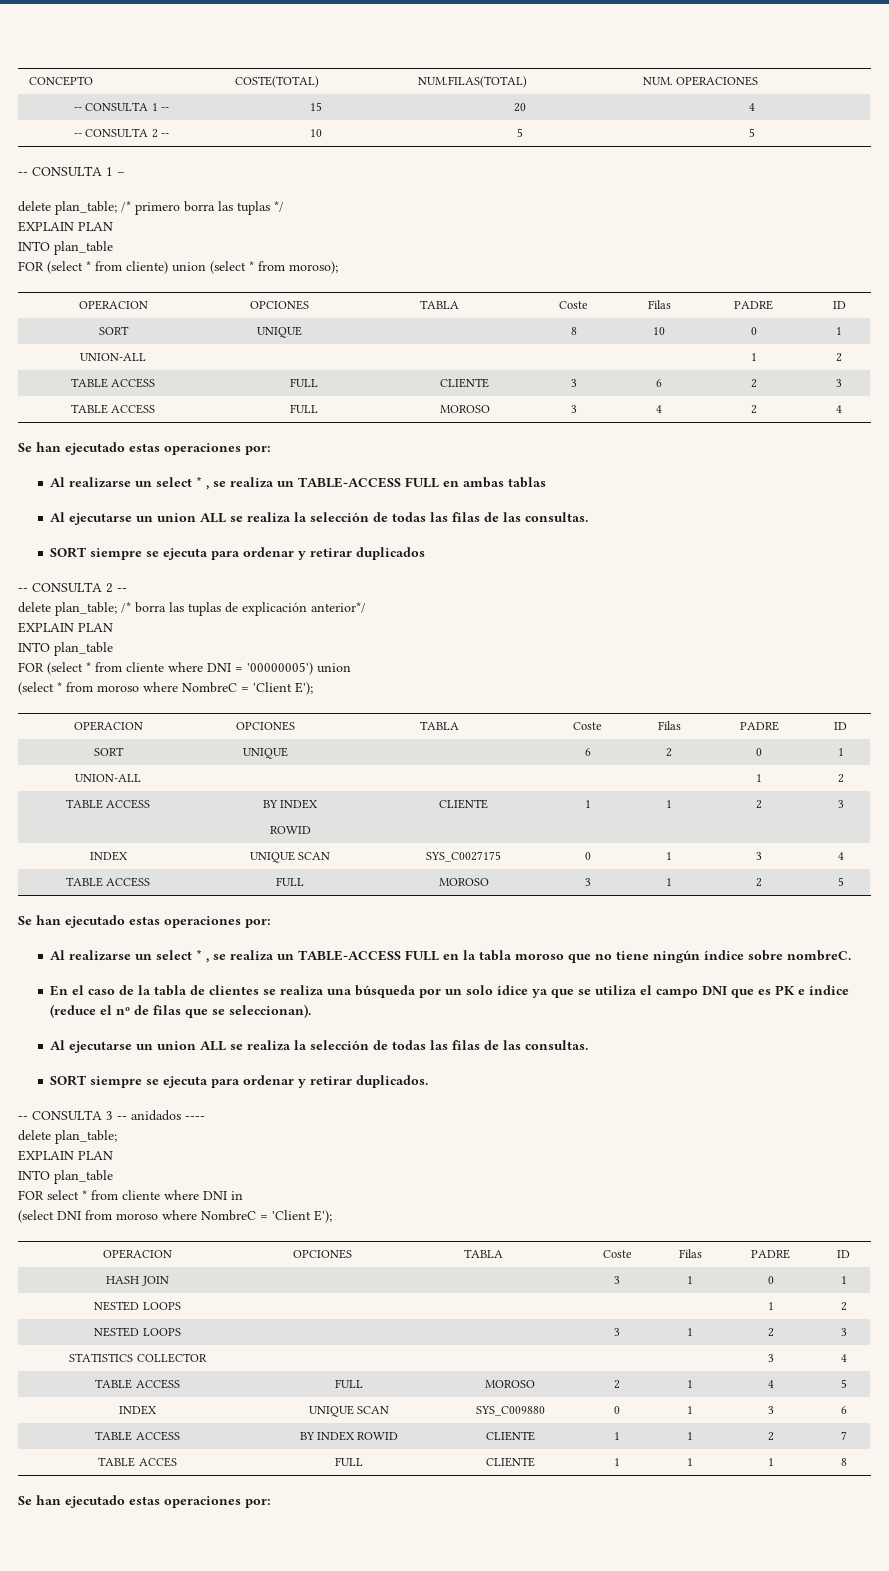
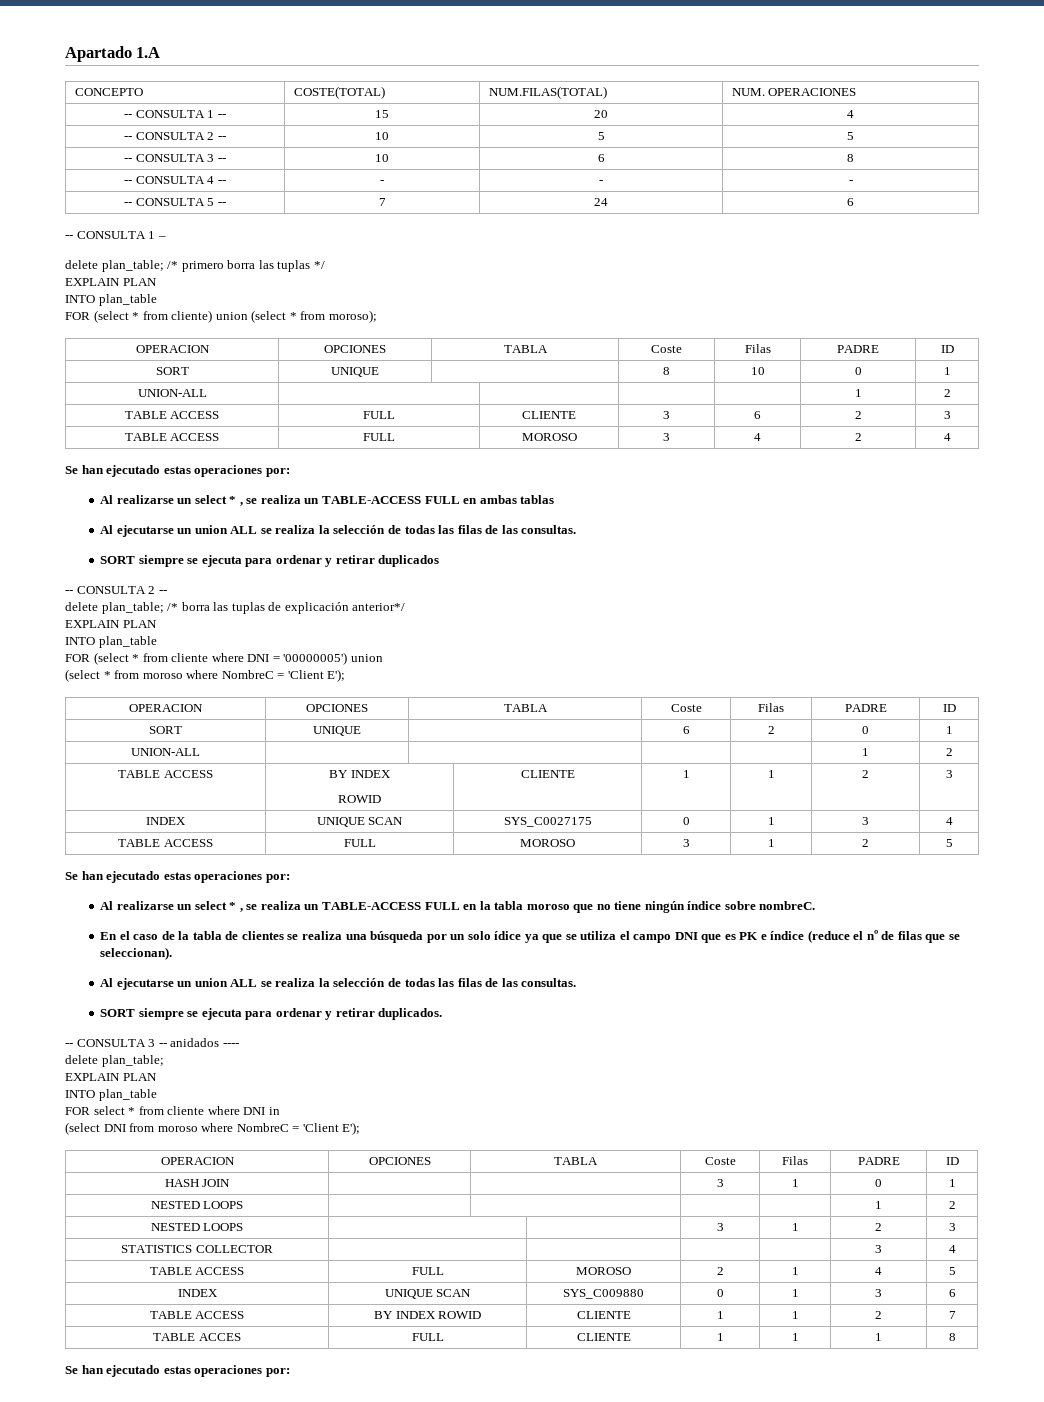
(29, 81) none -> [65,46,161,62] Apartado 1.A //
(755, 132) none -> [124,154,226,162] [375,154,389,162] [597,154,605,162] [847,154,854,162] [124,176,226,184] [380,180,384,184] [599,180,603,184] [848,180,853,184] [124,198,226,206] [378,198,386,206] [594,198,608,206] [847,198,854,206] // -- CONSULTA 3 -- | 10 | 6 | 8 // -- CONSULTA 4 -- | - | - | - // -- CONSULTA 5 -- | 7 | 24 | 6

